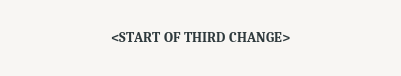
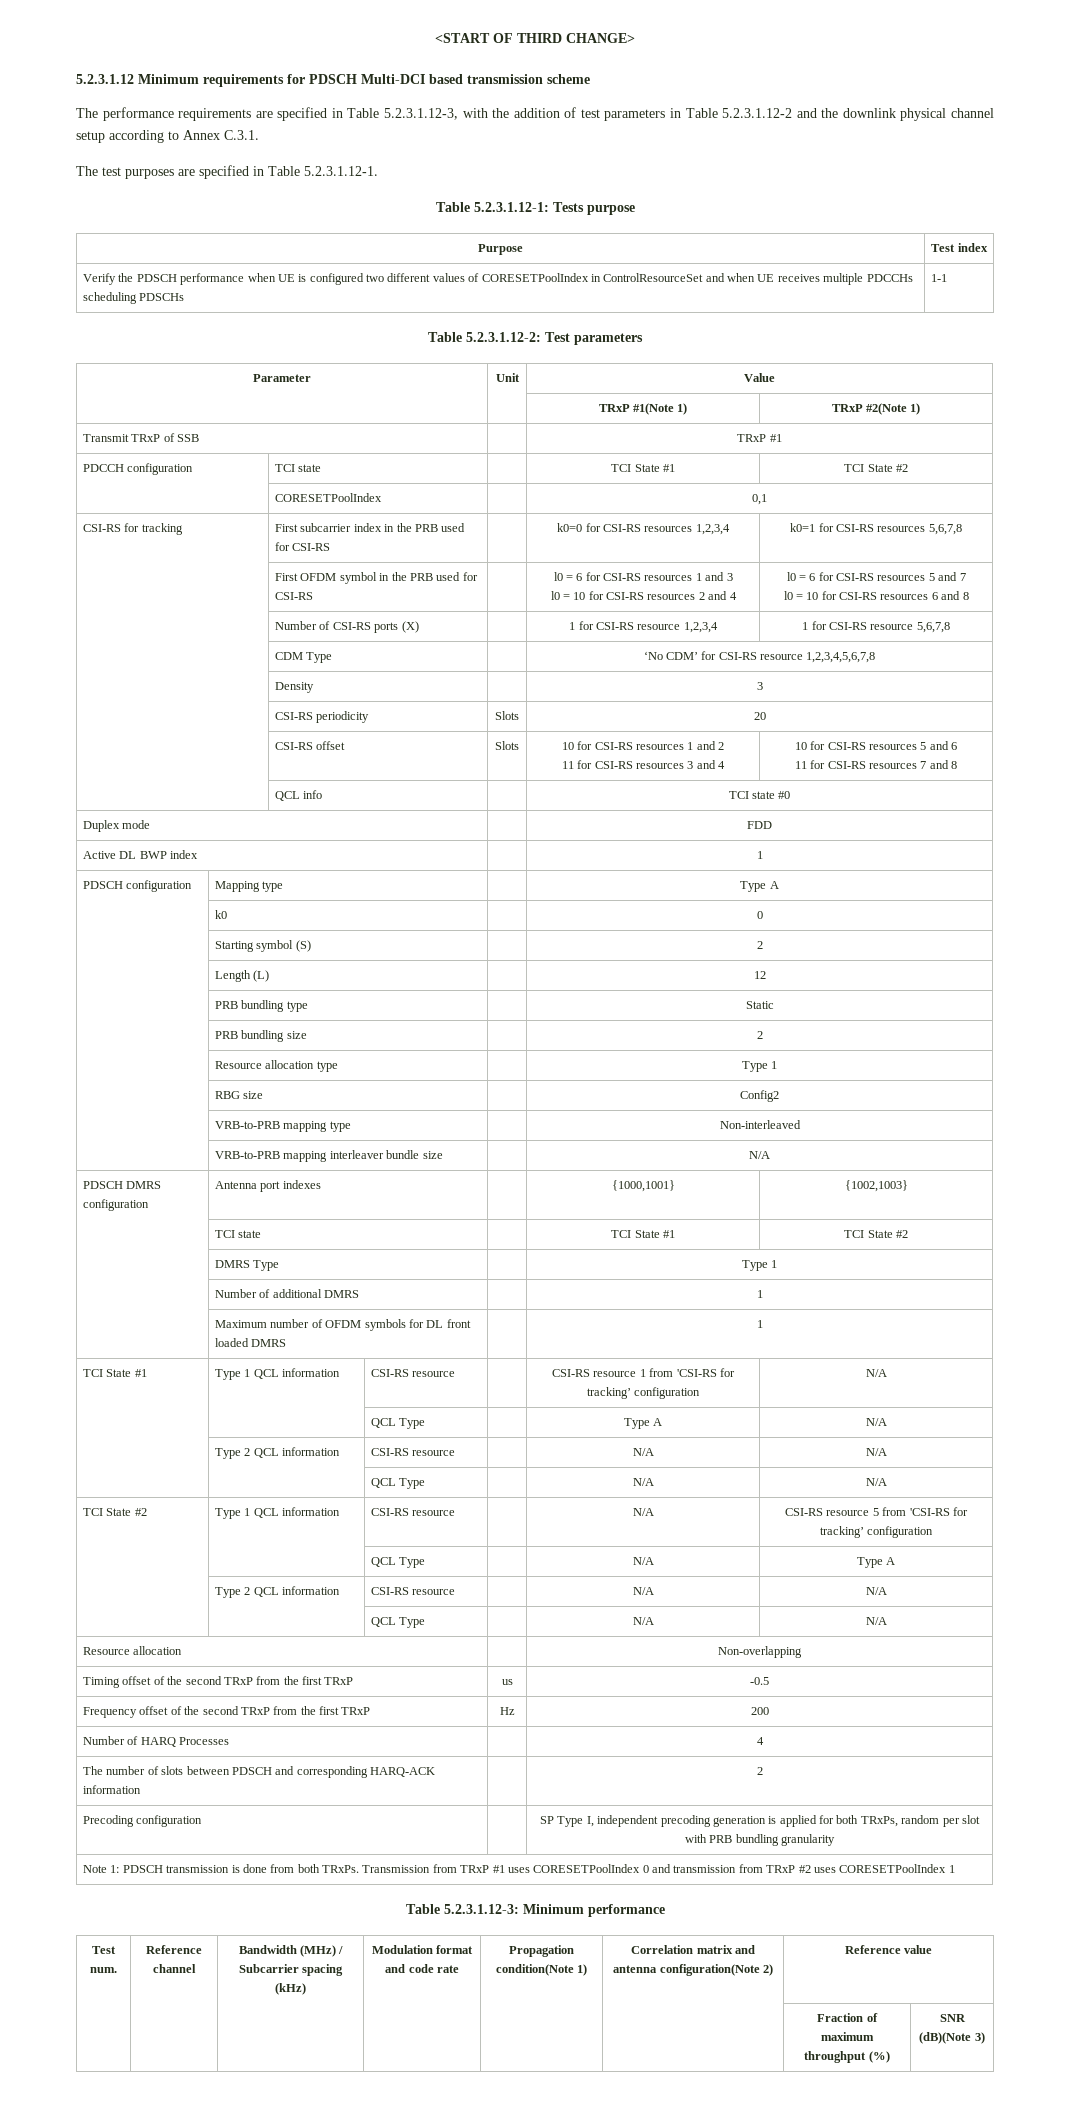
(290, 37) none -> [76,74,590,87] [76,107,994,121] [76,130,259,143] [76,165,378,179] [435,202,635,215] [478,244,523,255] [931,243,988,252] [83,273,913,285] [83,292,185,304] [931,274,948,282] [428,332,643,345] [253,374,311,382] [495,373,520,382] [744,373,775,382] [598,403,688,415] [831,403,921,415] [83,433,200,442] [737,434,782,442] [83,463,194,475] [275,464,322,472] [611,464,675,472] [844,464,908,472] [275,493,383,502] [752,494,767,505] [83,523,183,535] [275,523,466,532] [275,542,331,551] [557,523,730,535] [790,523,962,535] [275,572,478,584] [275,592,314,600] [553,572,733,581] [550,591,737,600] [786,572,966,581] [783,591,969,600] [275,621,419,633] [569,621,718,633] [802,621,950,633] [275,652,333,663] [643,651,876,663] [275,682,315,693] [756,682,763,690] [275,711,370,723] [495,711,519,720] [753,712,766,720] [275,741,346,750] [495,741,519,750] [561,741,725,750] [561,760,726,769] [794,741,958,750] [794,760,958,769] [275,790,323,801] [728,791,791,799] [83,820,151,832] [747,821,772,829] [83,850,199,859] [756,851,763,859] [83,880,193,892] [215,881,284,892] [740,881,779,892] [215,910,228,919] [756,911,763,919] [215,940,311,952] [756,941,763,949] [215,970,270,982] [753,971,766,979] [215,1000,308,1012] [745,1001,774,1009] [215,1030,307,1042] [756,1031,763,1039] [215,1060,338,1072] [741,1061,778,1072] [215,1091,264,1099] [740,1090,779,1102] [215,1121,351,1132] [719,1120,801,1129] [215,1150,443,1162] [749,1151,770,1159] [83,1181,162,1189] [83,1199,150,1211] [215,1180,321,1192] [611,1180,675,1192] [844,1180,908,1192] [215,1230,262,1238] [611,1230,675,1238] [844,1230,908,1238] [215,1260,280,1271] [741,1260,778,1271] [215,1289,360,1298] [756,1290,763,1298] [215,1319,471,1331] [215,1338,287,1347] [756,1320,763,1328] [83,1369,147,1377] [215,1368,341,1380] [371,1369,456,1377] [552,1368,735,1377] [586,1387,701,1399] [865,1369,887,1377] [371,1418,426,1429] [623,1418,663,1429] [865,1418,887,1426] [215,1447,341,1459] [371,1448,456,1456] [632,1448,654,1456] [865,1448,887,1456] [371,1478,426,1489] [632,1478,654,1486] [865,1478,887,1486] [83,1508,147,1516] [215,1507,341,1519] [371,1508,456,1516] [632,1508,654,1516] [785,1507,968,1516] [819,1526,934,1538] [371,1557,426,1568] [632,1557,654,1565] [856,1557,896,1568] [215,1586,341,1598] [371,1587,456,1595] [632,1587,654,1595] [865,1587,887,1595] [371,1617,426,1628] [632,1617,654,1625] [865,1617,887,1625] [83,1646,183,1655] [718,1646,802,1658] [83,1676,354,1688] [501,1679,513,1685] [750,1677,769,1685] [83,1706,371,1718] [499,1707,515,1715] [750,1707,769,1715] [83,1736,230,1747] [756,1737,764,1745] [83,1766,436,1778] [83,1785,142,1794] [756,1767,763,1775] [83,1815,203,1827] [540,1815,980,1827] [684,1834,836,1846] [83,1864,955,1873] [405,1904,665,1917] [92,1946,116,1954] [90,1967,117,1973] [146,1945,202,1954] [153,1964,196,1973] [238,1945,344,1957] [238,1964,344,1976] [275,1983,306,1995] [371,1945,474,1954] [385,1964,459,1973] [509,1945,574,1957] [495,1964,588,1976] [631,1945,755,1954] [613,1964,773,1976] [844,1945,933,1954] [817,2013,878,2022] [821,2032,874,2041] [804,2051,890,2063] [939,2014,966,2022] [919,2032,985,2044] // 5.2.3.1.12 Minimum requirements for PDSCH Multi-DCI based transmission scheme // The performance requirements are specified in Table 5.2.3.1.12-3, with the addition of test parameters in Table 5.2.3.1.12-2 and the downlink physical channel setup according to Annex C.3.1. // The test purposes are specified in Table 5.2.3.1.12-1. // Table 5.2.3.1.12-1: Tests purpose // Purpose | Test index // Verify the PDSCH performance when UE is configured two different values of CORESETPoolIndex in ControlResourceSet and when UE receives multiple PDCCHs scheduling PDSCHs | 1-1 // Table 5.2.3.1.12-2: Test parameters // Parameter | Unit | Value // | | TRxP #1(Note 1) | TRxP #2(Note 1) // Transmit TRxP of SSB | | TRxP #1 // PDCCH configuration | TCI state | | TCI State #1 | TCI State #2 // | CORESETPoolIndex | | 0,1 // CSI-RS for tracking | First subcarrier index in the PRB used for CSI-RS | | k0=0 for CSI-RS resources 1,2,3,4 | k0=1 for CSI-RS resources 5,6,7,8 // | First OFDM symbol in the PRB used for CSI-RS | | l0 = 6 for CSI-RS resources 1 and 3 // l0 = 10 for CSI-RS resources 2 and 4 | l0 = 6 for CSI-RS resources 5 and 7 // l0 = 10 for CSI-RS resources 6 and 8 // | Number of CSI-RS ports (X) | | 1 for CSI-RS resource 1,2,3,4 | 1 for CSI-RS resource 5,6,7,8 // | CDM Type | | ‘No CDM’ for CSI-RS resource 1,2,3,4,5,6,7,8 // | Density | | 3 // | CSI-RS periodicity | Slots | 20 // | CSI-RS offset | Slots | 10 for CSI-RS resources 1 and 2 // 11 for CSI-RS resources 3 and 4 | 10 for CSI-RS resources 5 and 6 // 11 for CSI-RS resources 7 and 8 // | QCL info | | TCI state #0 // Duplex mode | | FDD // Active DL BWP index | | 1 // PDSCH configuration | Mapping type | | Type A // | k0 | | 0 // | Starting symbol (S) | | 2 // | Length (L) | | 12 // | PRB bundling type | | Static // | PRB bundling size | | 2 // | Resource allocation type | | Type 1 // | RBG size | | Config2 // | VRB-to-PRB mapping type | | Non-interleaved // | VRB-to-PRB mapping interleaver bundle size | | N/A // PDSCH DMRS configuration | Antenna port indexes | | {1000,1001} | {1002,1003} // | TCI state | | TCI State #1 | TCI State #2 // | DMRS Type | | Type 1 // | Number of additional DMRS | | 1 // | Maximum number of OFDM symbols for DL front loaded DMRS | | 1 // TCI State #1 | Type 1 QCL information | CSI-RS resource | | CSI-RS resource 1 from 'CSI-RS for tracking’ configuration | N/A // | | QCL Type | | Type A | N/A // | Type 2 QCL information | CSI-RS resource | | N/A | N/A // | | QCL Type | | N/A | N/A // TCI State #2 | Type 1 QCL information | CSI-RS resource | | N/A | CSI-RS resource 5 from 'CSI-RS for tracking’ configuration // | | QCL Type | | N/A | Type A // | Type 2 QCL information | CSI-RS resource | | N/A | N/A // | | QCL Type | | N/A | N/A // Resource allocation | | Non-overlapping // Timing offset of the second TRxP from the first TRxP | us | -0.5 // Frequency offset of the second TRxP from the first TRxP | Hz | 200 // Number of HARQ Processes | | 4 // The number of slots between PDSCH and corresponding HARQ-ACK information | | 2 // Precoding configuration | | SP Type I, independent precoding generation is applied for both TRxPs, random per slot with PRB bundling granularity // Note 1: PDSCH transmission is done from both TRxPs. Transmission from TRxP #1 uses CORESETPoolIndex 0 and transmission from TRxP #2 uses CORESETPoolIndex 1 // Table 5.2.3.1.12-3: Minimum performance // Test num. | Reference channel | Bandwidth (MHz) / Subcarrier spacing (kHz) | Modulation format and code rate | Propagation condition(Note 1) | Correlation matrix and antenna configuration(Note 2) | Reference value // | | | | | | Fraction of maximum throughput (%) | SNR (dB)(Note 3)

